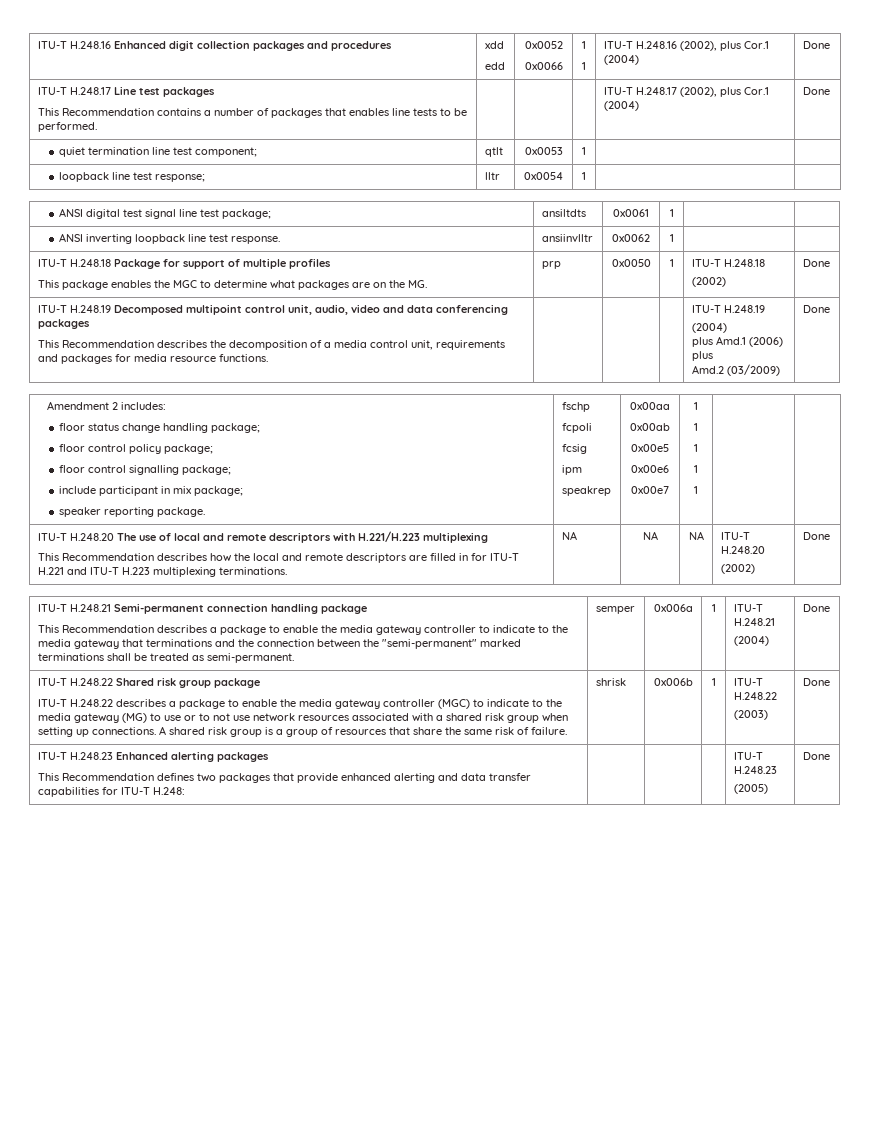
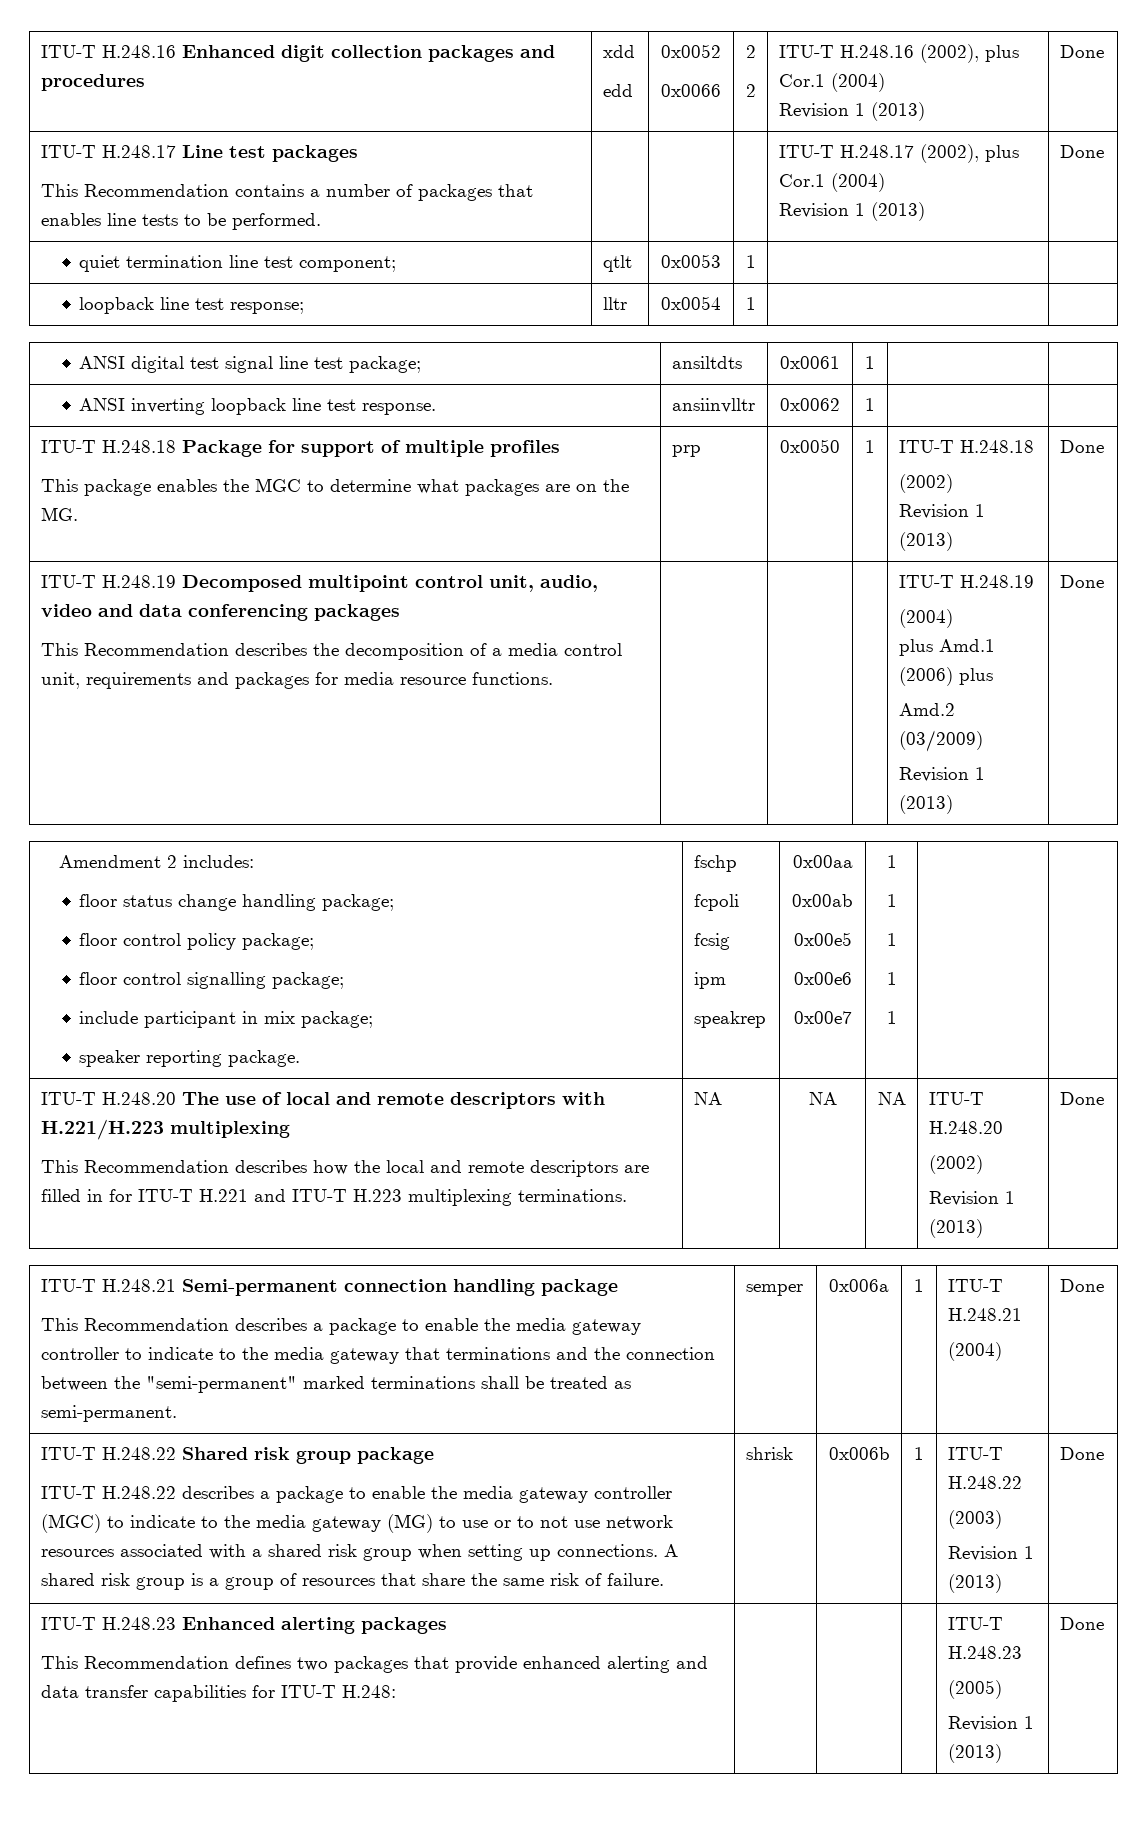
[582,41,586,49] [582,62,586,70] 1 // 1 -> [745,45,756,58] [745,84,756,97] 2 // 2
(639, 60) none -> [778,102,925,121] // Revision 1 (2013)
(639, 106) none -> [778,202,925,221] // Revision 1 (2013)
(726, 282) none -> [898,504,985,519] [898,532,953,551] // Revision 1 (2013)
(780, 370) none -> [898,767,985,782] [898,795,953,814] // Revision 1 (2013)
(755, 569) none -> [928,1191,1015,1206] [928,1219,983,1238] // Revision 1 (2013)
(768, 715) none -> [947,1546,1034,1561] [947,1574,1002,1593] // Revision 1 (2013)
(768, 789) none -> [947,1716,1034,1731] [947,1744,1002,1763] // Revision 1 (2013)

